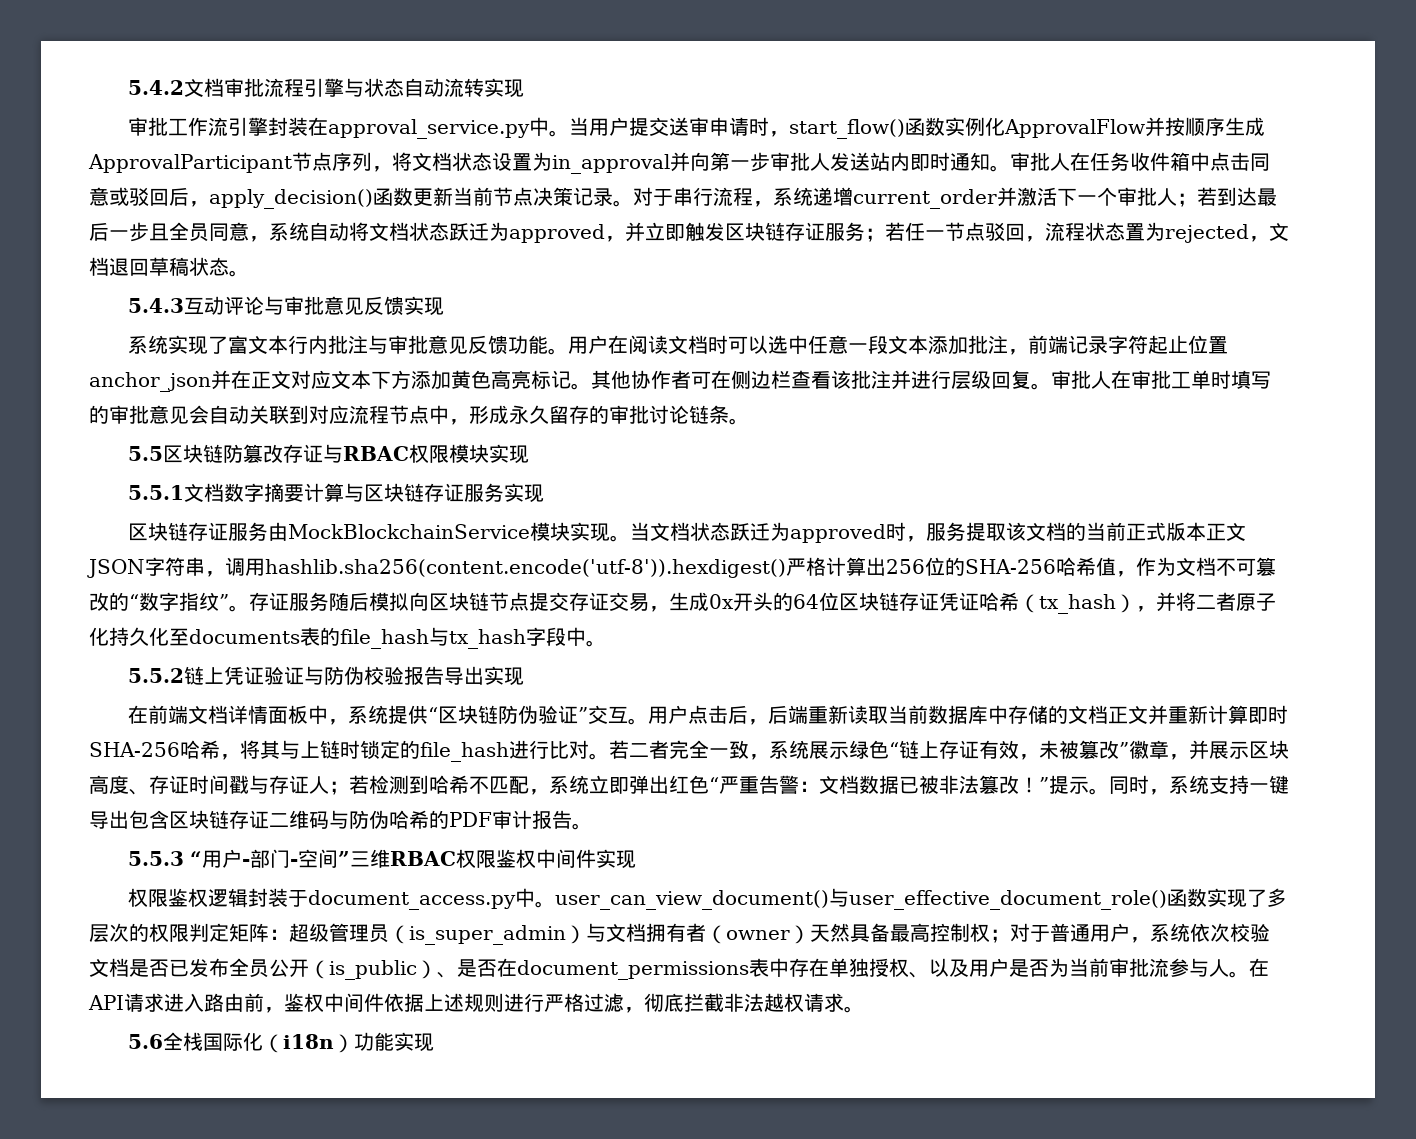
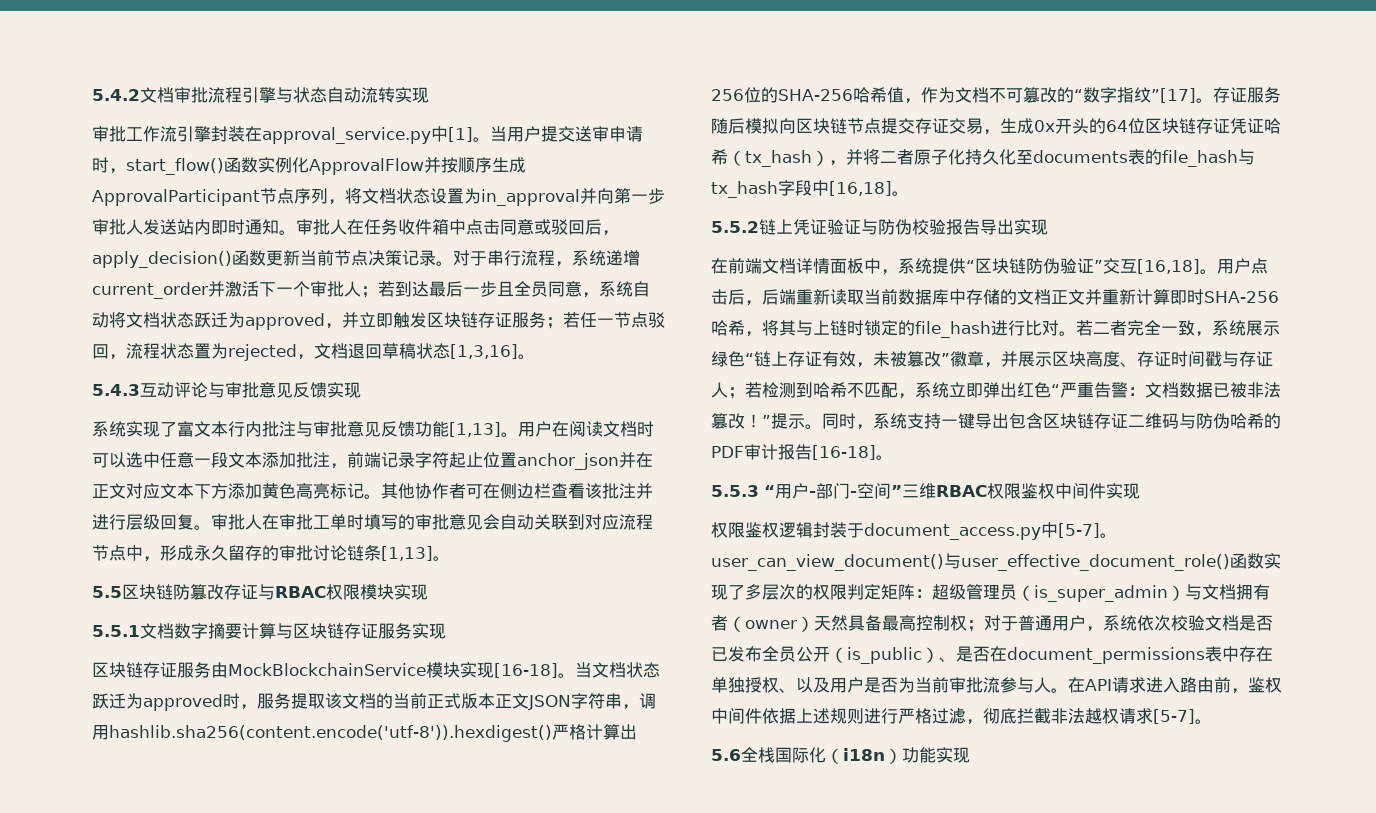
(549, 126) none -> [448,127,473,142] [1]
(229, 266) none -> [450,344,518,359] [1,3,16]
(548, 344) none -> [449,422,501,437] [1,13]
(729, 414) none -> [381,546,433,561] [1,13]
(610, 532) none -> [494,663,558,678] [16-18]
[219,594,229,609] ” -> [1151,88,1196,103] ”[17]
(586, 636) none -> [829,181,892,196] [16,18]
(628, 715) none -> [1137,259,1200,274] [16,18]
(572, 819) none -> [812,445,876,460] [16-18]
(535, 897) none -> [1058,523,1100,538] [5-7]
(844, 1002) none -> [1153,709,1195,724] [5-7]

